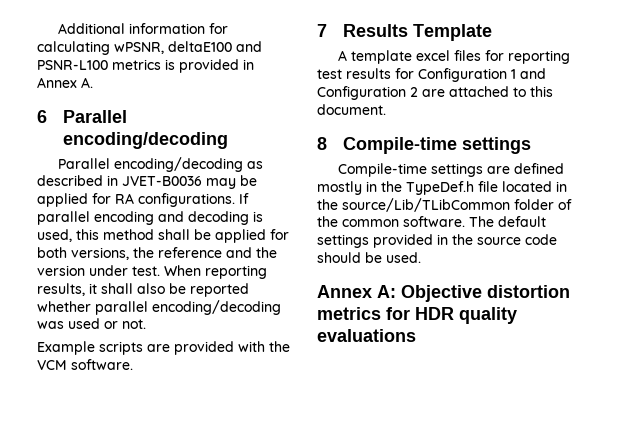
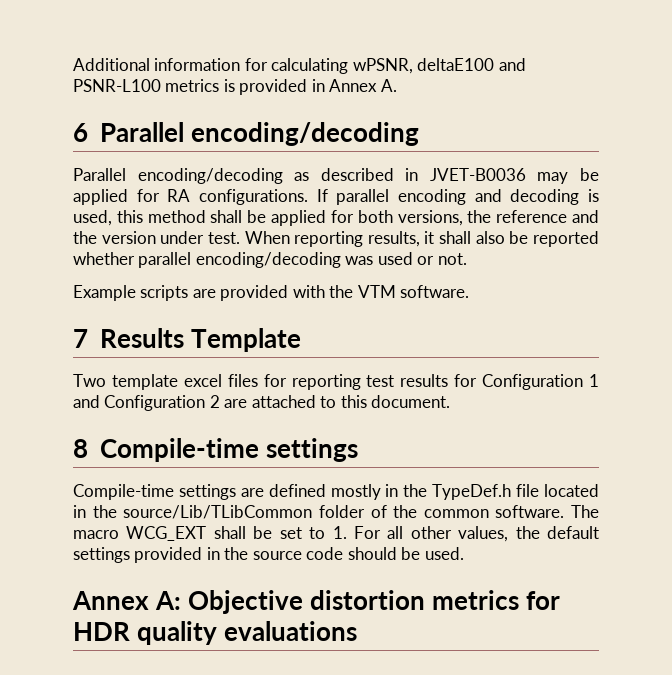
[37,360,67,370] VCM -> [357,285,396,298] VTM
[337,50,347,61] A -> [73,374,106,387] Two
(494, 221) none -> [73,526,540,542] macro WCG_EXT shall be set to 1. For all other values, the

